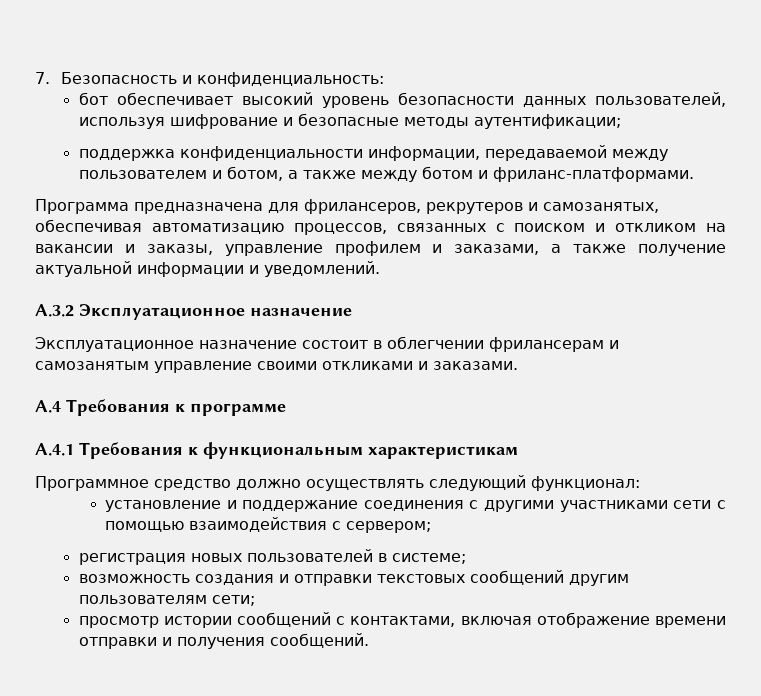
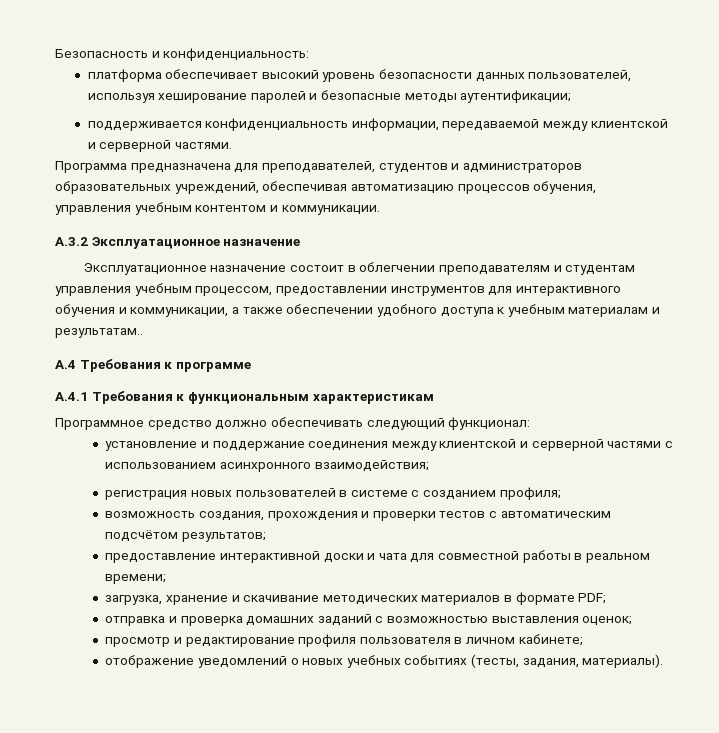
[35,72,50,84] 7. -> (55, 53) none
[78,92,108,105] бот -> [87,69,162,82] платформа
[169,114,278,129] шифрование -> [158,91,306,103] хеширование паролей
[78,146,363,161] поддержка конфиденциальности -> [87,118,349,131] поддерживается конфиденциальность
[78,166,694,182] [35,199,659,214] [35,219,726,235] [35,241,727,256] [35,261,380,277] пользователем и ботом, а также между ботом и фриланс-платформами. // Программа предназначена для фрилансеров, рекрутеров и самозанятых, обеспечивая автоматизацию процессов, связанных с поиском и откликом на вакансии и заказы, управление профилем и заказами, а также получение актуальной информации и уведомлений. -> [590,119,668,128] [87,140,232,152] [55,161,582,173] [55,181,597,194] [55,202,380,215] клиентской и серверной частями. // Программа предназначена для преподавателей, студентов и администраторов образовательных учреждений, обеспечивая автоматизацию процессов обучения, управления учебным контентом и коммуникации.
[489,337,619,352] [35,361,518,373] фрилансерам и самозанятым управление своими откликами и заказами. -> [439,265,636,275] [55,283,621,296] [55,304,661,317] [55,328,143,338] преподавателям и студентам управления учебным процессом, предоставлении инструментов для интерактивного обучения и коммуникации, а также обеспечении удобного доступа к учебным материалам и результатам..
[306,479,424,491] осуществлять -> [270,417,363,427] обеспечивать
[469,500,727,512] [104,517,431,533] [78,549,466,565] [78,570,629,586] [78,595,255,606] [78,612,727,628] [78,633,369,649] с другими участниками сети с помощью взаимодействия с сервером; // регистрация новых пользователей в системе; // возможность создания и отправки текстовых сообщений другим пользователям сети; // просмотр истории сообщений с контактами, включая отображение времени отправки и получения сообщений. -> [391,439,674,451] [105,460,429,472] [105,487,561,500] [105,511,611,521] [105,530,266,542] [105,550,651,563] [105,574,167,584] [105,592,607,605] [105,614,633,626] [105,634,583,647] [105,654,664,668] между клиентской и серверной частями с использованием асинхронного взаимодействия; // регистрация новых пользователей в системе с созданием профиля; // возможность создания, прохождения и проверки тестов с автоматическим подсчётом результатов; // предоставление интерактивной доски и чата для совместной работы в реальном времени; // загрузка, хранение и скачивание методических материалов в формате PDF; // отправка и проверка домашних заданий с возможностью выставления оценок; // просмотр и редактирование профиля пользователя в личном кабинете; // отображение уведомлений о новых учебных событиях (тесты, задания, материалы).

